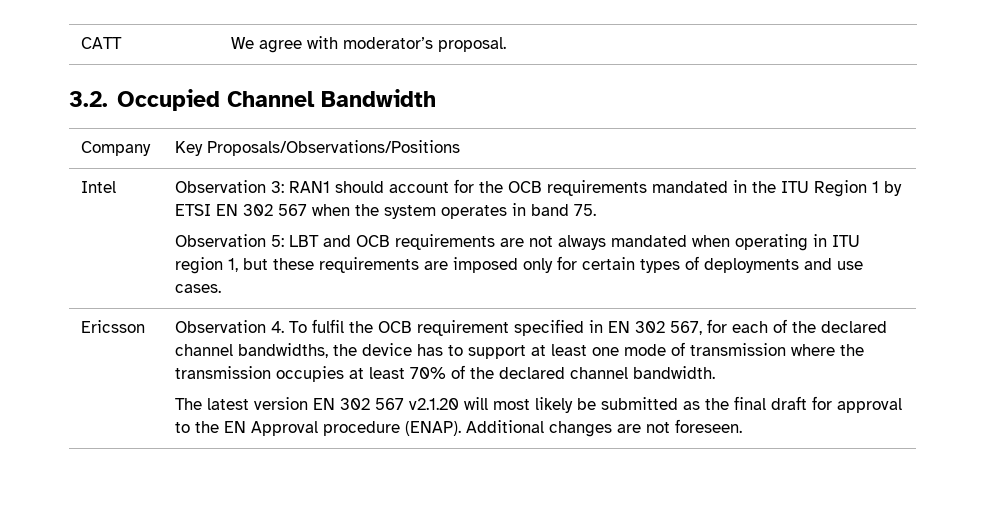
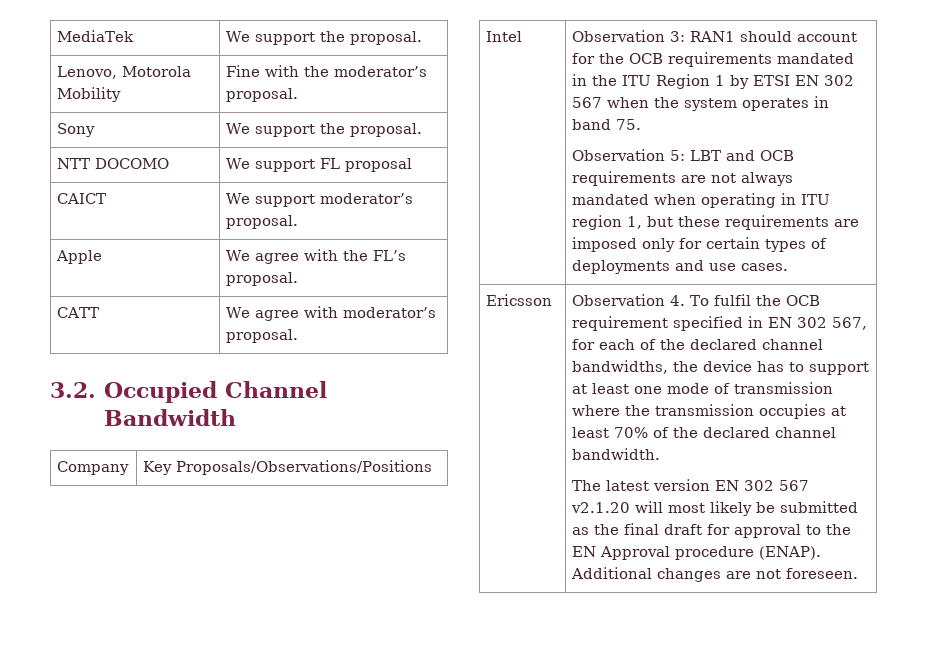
(81, 43) none -> [57,30,135,42] [226,31,423,45] [57,66,192,79] [57,87,122,102] [226,65,428,77] [226,88,299,102] [57,123,96,137] [226,123,423,137] [57,158,170,169] [226,158,413,172] [57,193,107,204] [226,193,414,207] [226,215,299,229] [56,250,103,264] [226,249,407,264] [226,272,299,286] MediaTek | We support the proposal. // Lenovo, Motorola Mobility | Fine with the moderator’s proposal. // Sony | We support the proposal. // NTT DOCOMO | We support FL proposal // CAICT | We support moderator’s proposal. // Apple | We agree with the FL’s proposal. //

